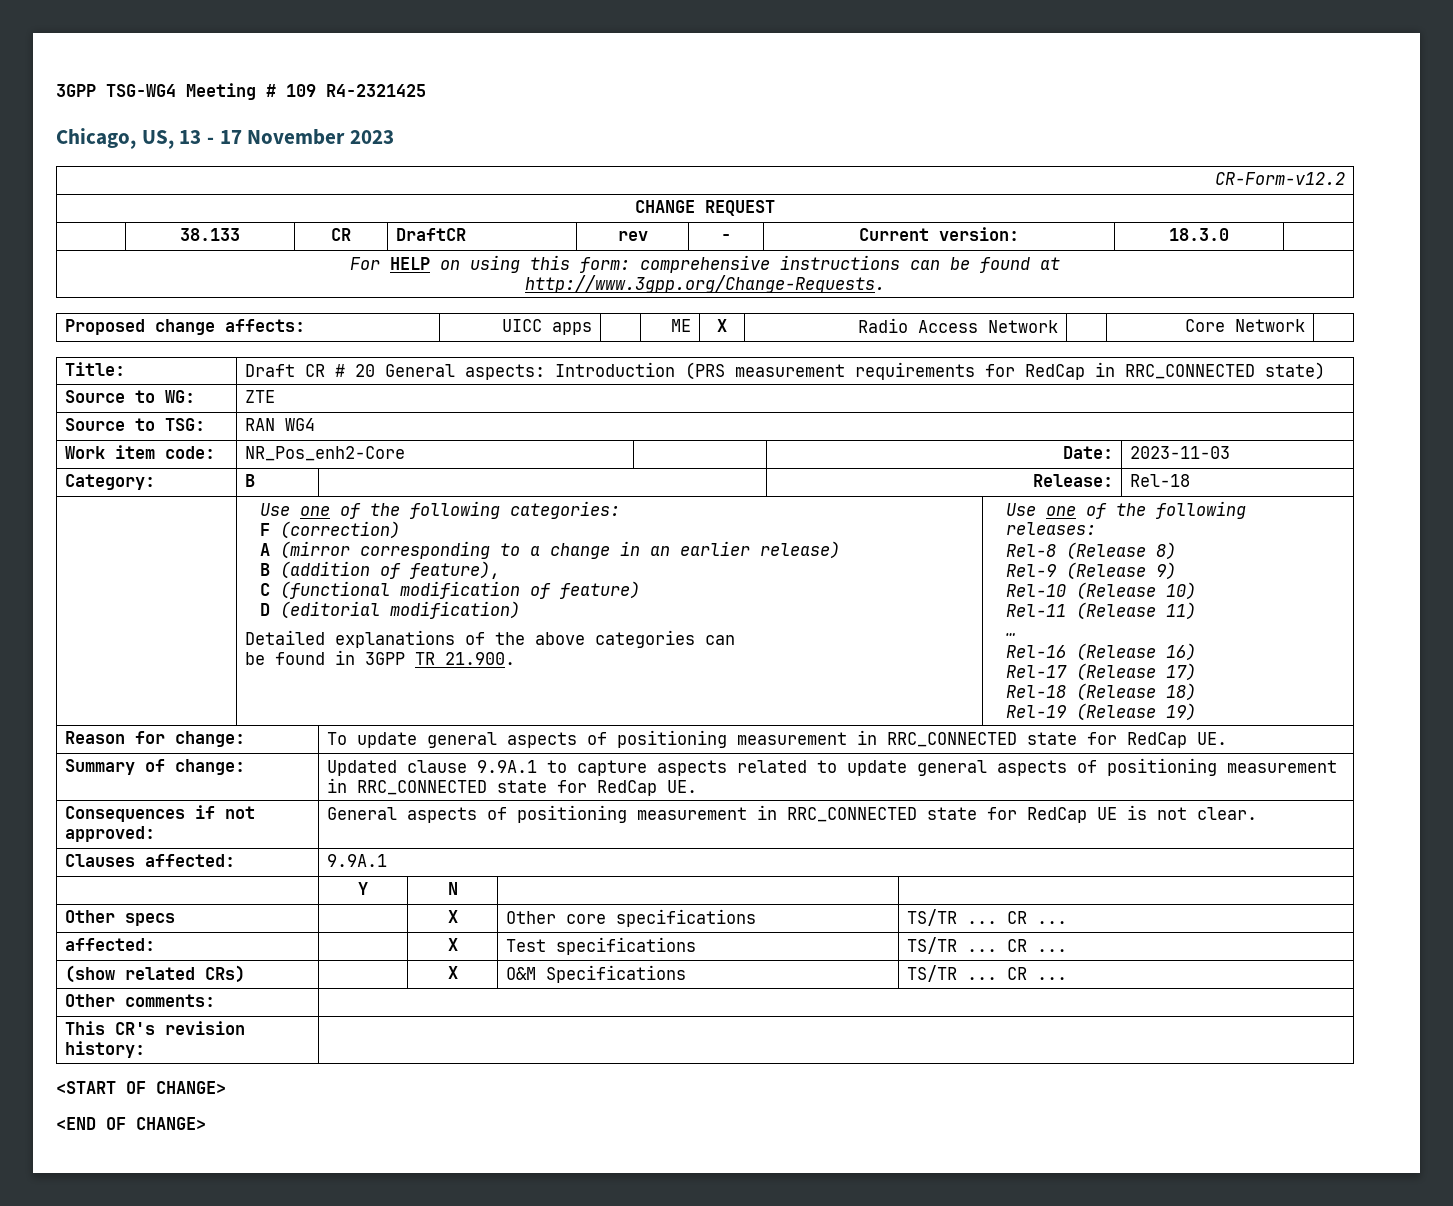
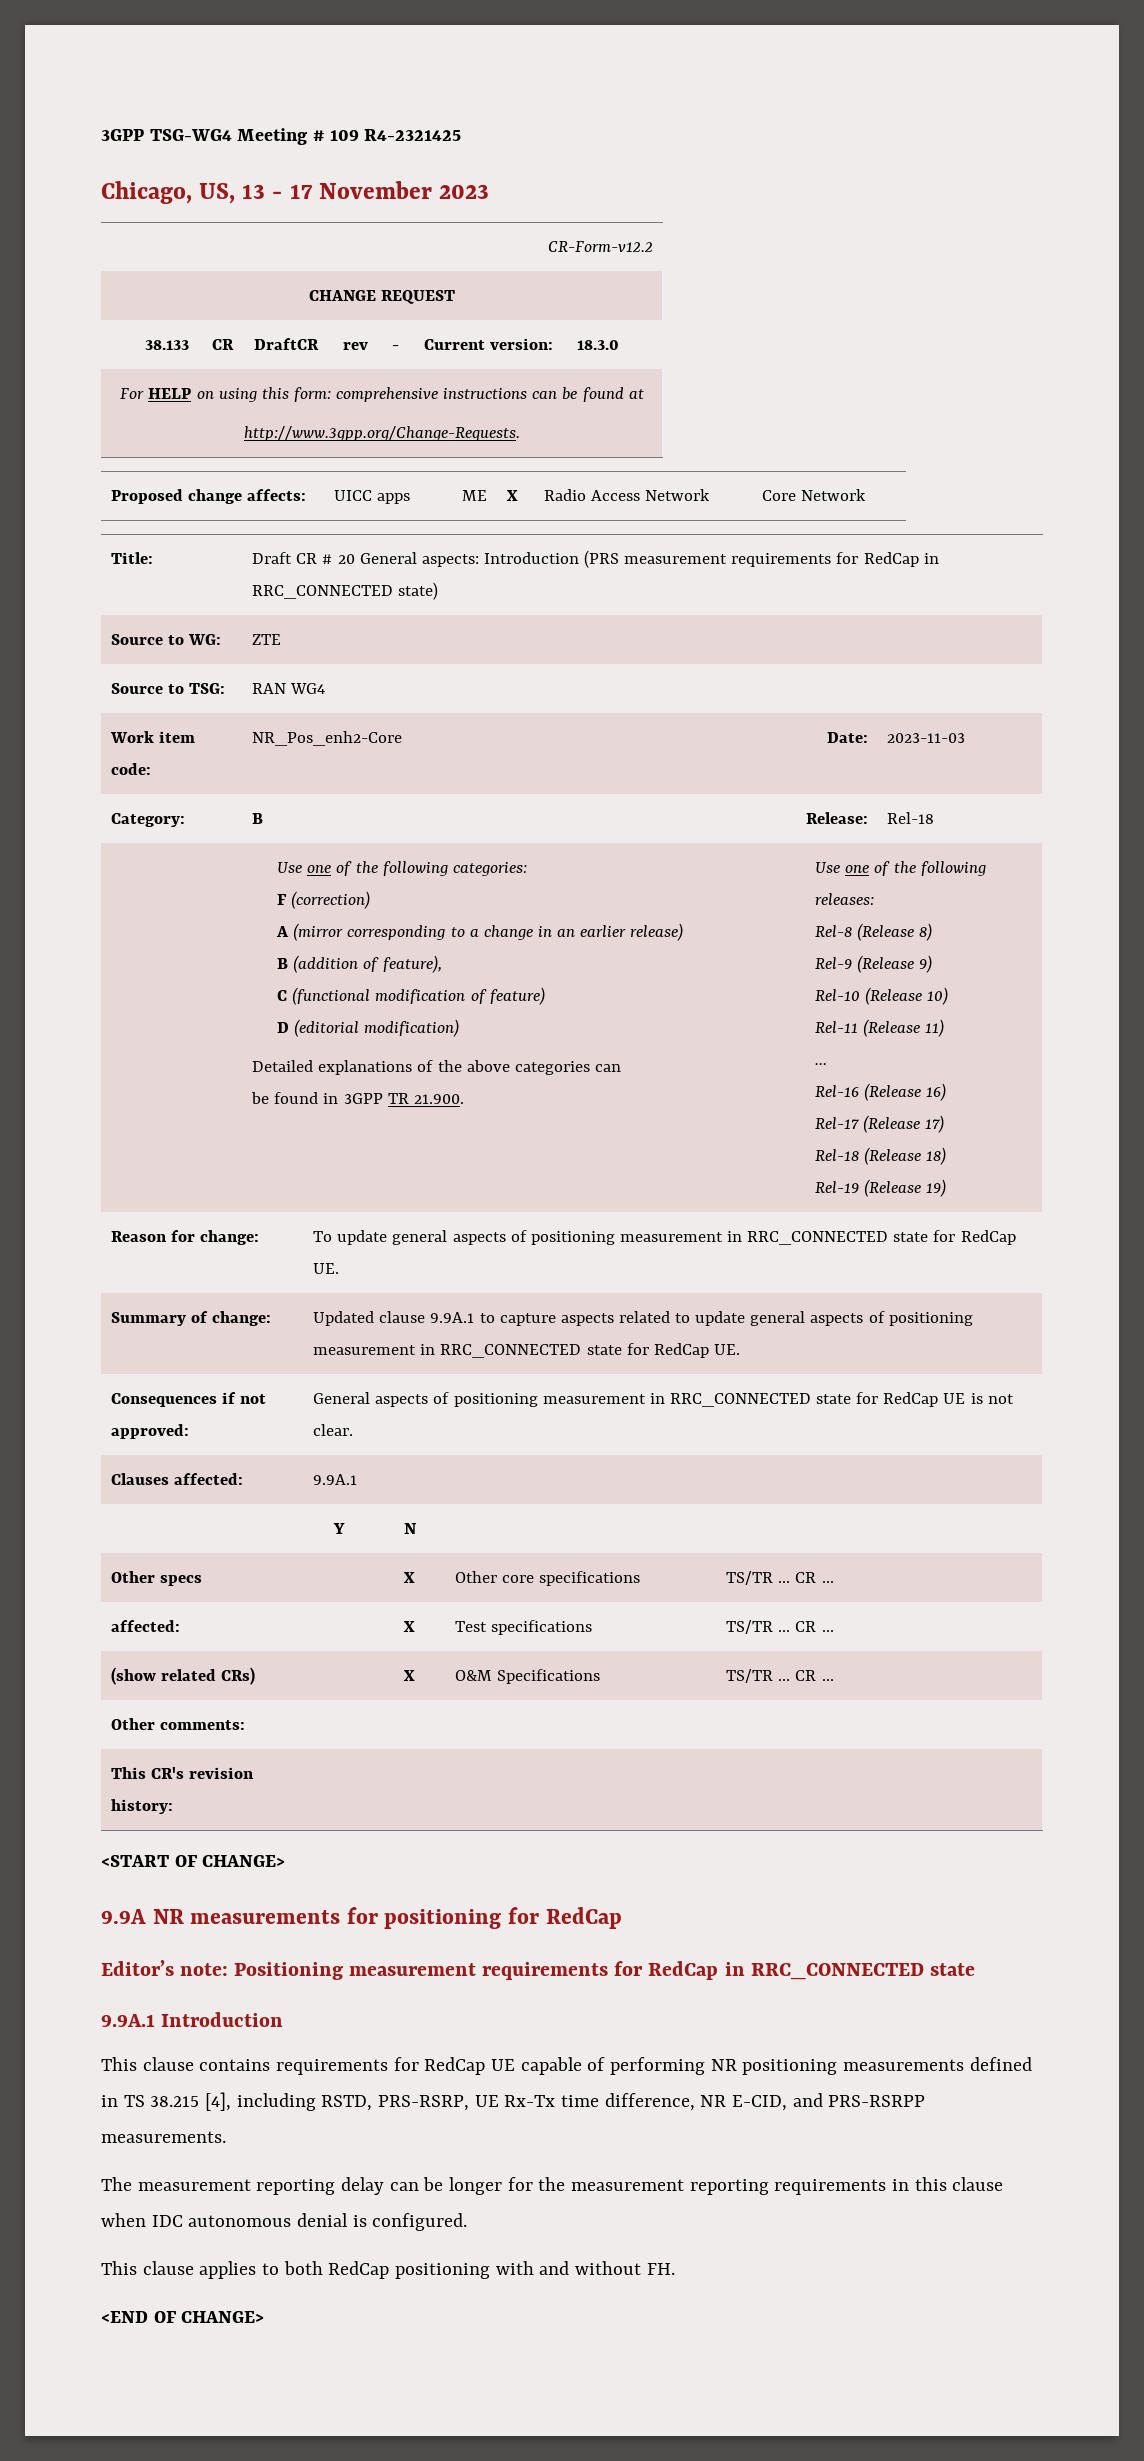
(226, 1087) none -> [101,1907,622,1929] [101,1960,975,1980] [101,2012,284,2027] [101,2057,1032,2075] [101,2092,926,2111] [101,2131,226,2143] [101,2177,1004,2195] [101,2213,468,2231] [101,2261,675,2279] // 9.9A NR measurements for positioning for RedCap // Editor’s note: Positioning measurement requirements for RedCap in RRC_CONNECTED state // 9.9A.1 Introduction // This clause contains requirements for RedCap UE capable of performing NR positioning measurements defined in TS 38.215 [4], including RSTD, PRS-RSRP, UE Rx-Tx time difference, NR E-CID, and PRS-RSRPP measurements. // The measurement reporting delay can be longer for the measurement reporting requirements in this clause when IDC autonomous denial is configured. // This clause applies to both RedCap positioning with and without FH.

